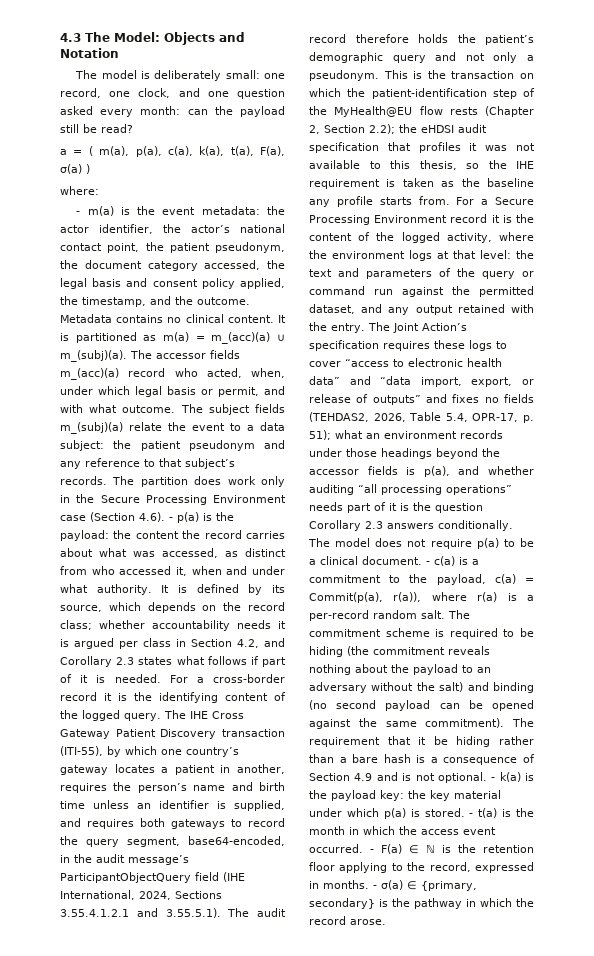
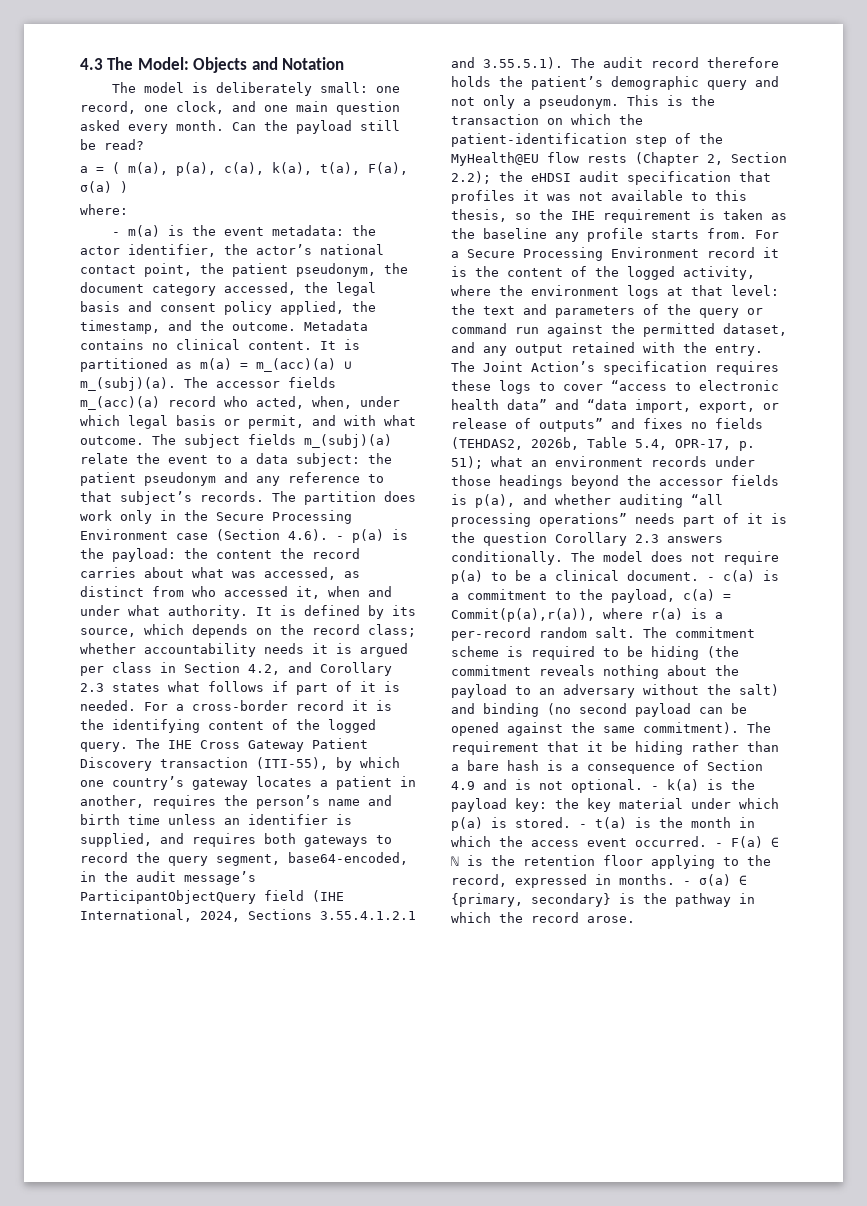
(229, 94) none -> [296,101,328,112] main
[140,106,208,115] month: can -> [176,120,256,131] month. Can
[373,413,406,422] 2026, -> [531,437,579,450] 2026b,
[309,592,422,603] Commit(p(a), r(a)), -> [451,608,595,622] Commit(p(a),r(a)),

